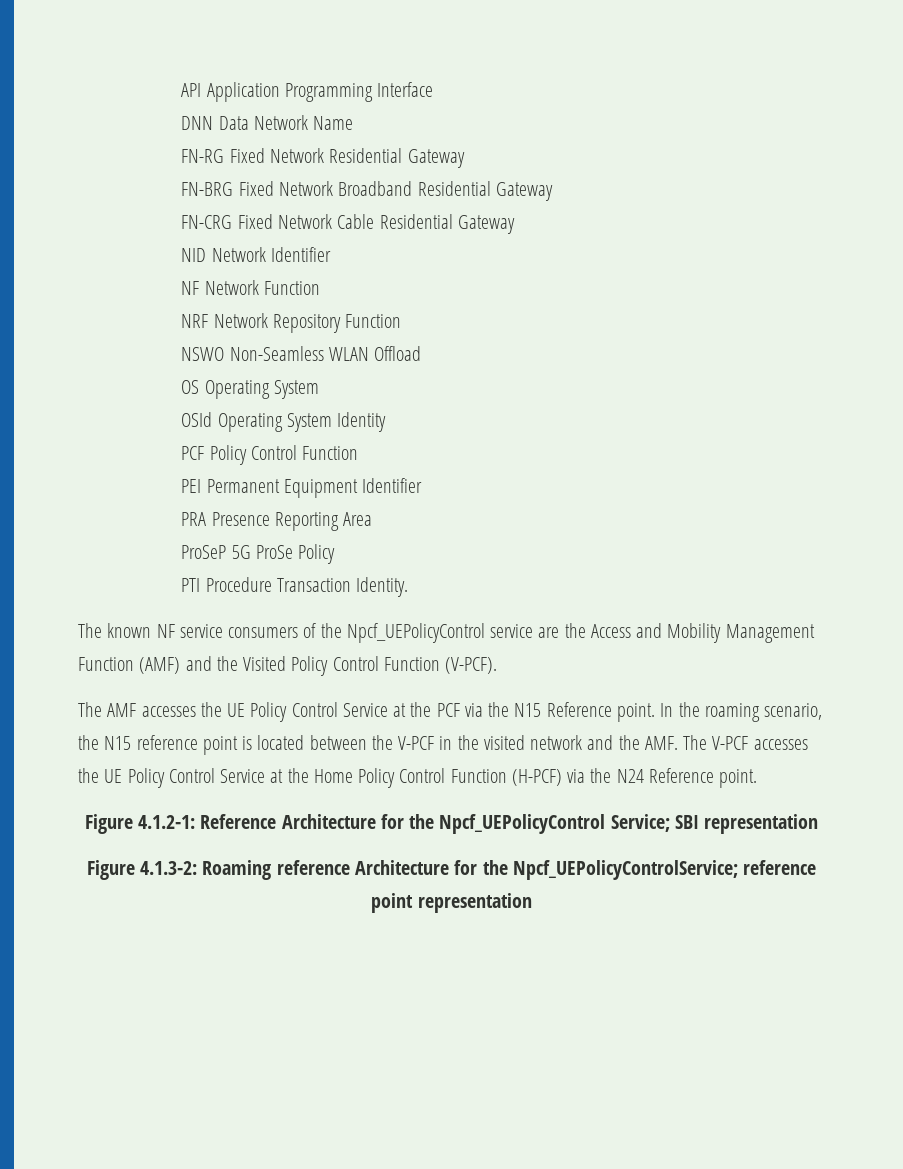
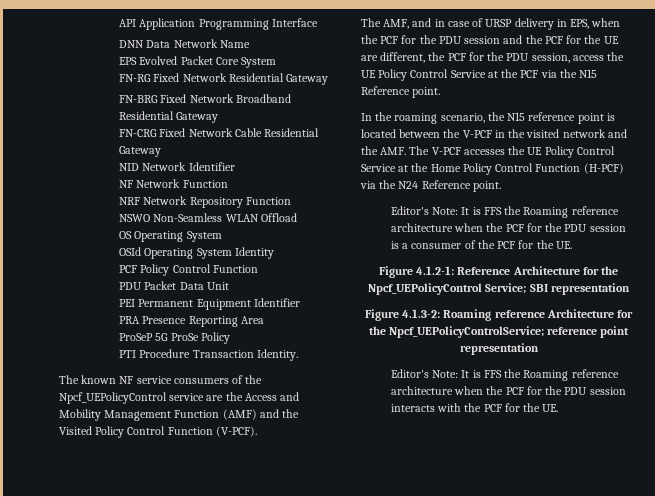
(354, 123) none -> [119,56,276,68] // EPS Evolved Packet Core System
(359, 453) none -> [119,281,229,290] // PDU Packet Data Unit
[107,703,196,717] AMF accesses -> [383,18,621,30] [361,35,619,44] [361,52,604,63] AMF, and in case of URSP delivery in EPS, when the PCF for the PDU session and the PCF for the UE are different, the PCF for the PDU session, access
(655, 712) none -> (441, 92) //
(758, 778) none -> [391,206,619,218] [391,223,626,232] [391,240,572,249] // Editor's Note: It is FFS the Roaming reference architecture when the PCF for the PDU session is a consumer of the PCF for the UE.
(532, 903) none -> [391,369,619,381] [391,386,626,395] [391,403,559,412] // Editor's Note: It is FFS the Roaming reference architecture when the PCF for the PDU session interacts with the PCF for the UE.

